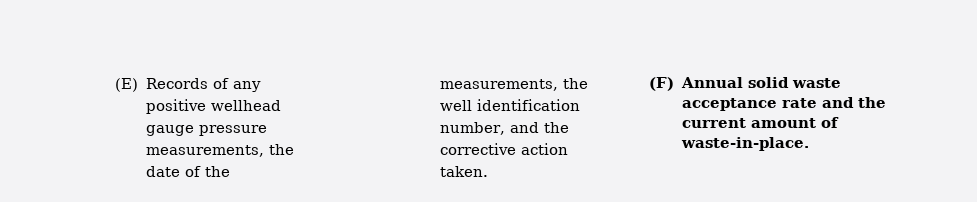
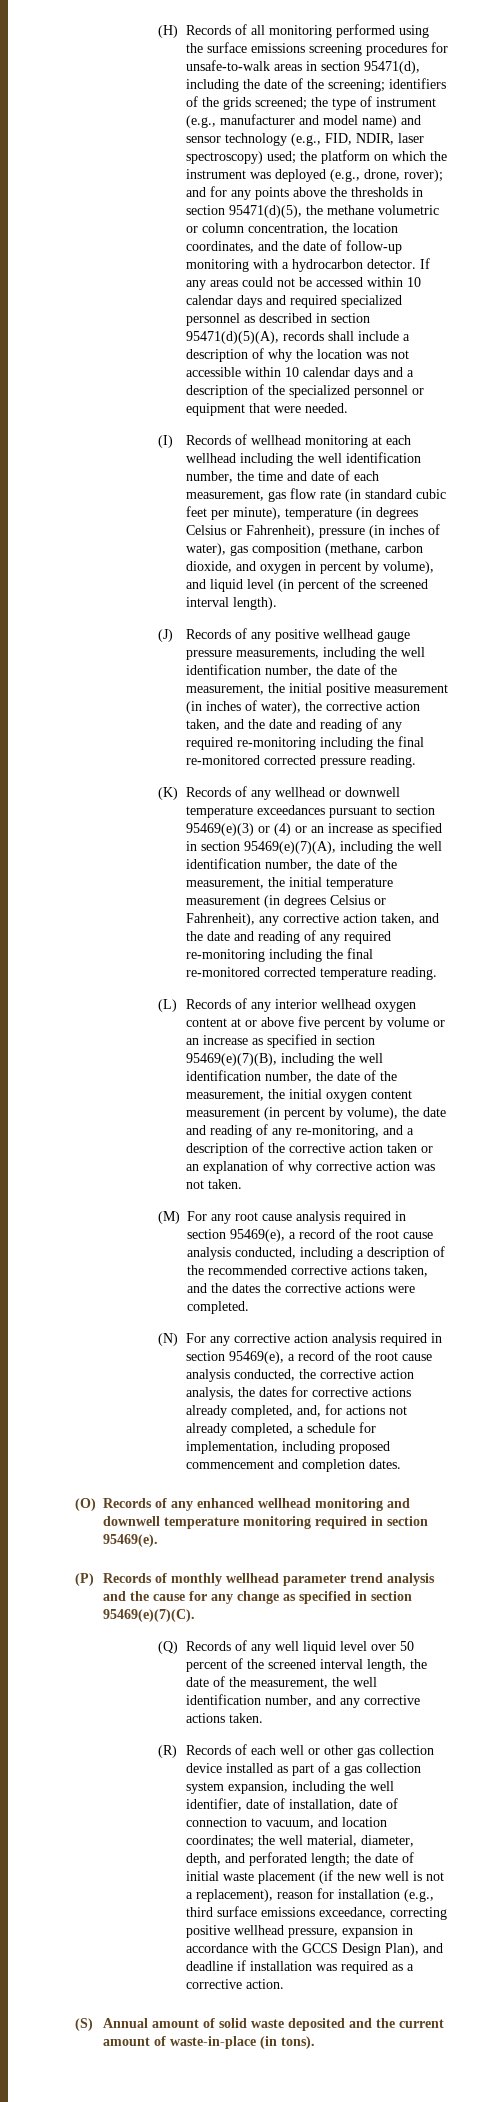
[115,78,139,92] (E) -> [158,24,429,38] [185,42,448,56] [185,60,420,74] [185,78,446,92] [185,96,436,110] [185,114,421,128] [185,133,424,146] [185,150,447,164] [185,169,443,182] [185,186,423,200] [185,205,439,218] [185,223,398,235] [185,240,402,254] [185,258,430,272] [185,277,421,290] [185,295,402,308] [185,313,370,326] [185,331,410,344] [185,348,409,362] [185,367,414,380] [185,384,424,398] [185,403,348,416] [158,434,411,448] [185,452,421,466] [185,470,379,483] [185,488,446,502] [185,506,418,520] [185,524,440,538] [185,543,423,556] [185,561,434,574] [185,578,428,592] [185,597,277,610] [158,629,174,642] (H) Records of all monitoring performed using the surface emissions screening procedures for unsafe-to-walk areas in section 95471(d), including the date of the screening; identifiers of the grids screened; the type of instrument (e.g., manufacturer and model name) and sensor technology (e.g., FID, NDIR, laser spectroscopy) used; the platform on which the instrument was deployed (e.g., drone, rover); and for any points above the thresholds in section 95471(d)(5), the methane volumetric or column concentration, the location coordinates, and the date of follow-up monitoring with a hydrocarbon detector. If any areas could not be accessed within 10 calendar days and required specialized personnel as described in section 95471(d)(5)(A), records shall include a description of why the location was not accessible within 10 calendar days and a description of the specialized personnel or equipment that were needed. // (I) Records of wellhead monitoring at each wellhead including the well identification number, the time and date of each measurement, gas flow rate (in standard cubic feet per minute), temperature (in degrees Celsius or Fahrenheit), pressure (in inches of water), gas composition (methane, carbon dioxide, and oxygen in percent by volume), and liquid level (in percent of the screened interval length). // (J)
[268,144,294,155] [145,166,230,177] [439,79,558,91] the date of the measurements, -> [322,647,425,660] [185,664,397,677] [185,683,448,696] [185,700,420,714] [185,718,402,732] [185,736,424,750] [185,755,416,768] [158,786,400,800] [185,805,435,818] [185,822,442,836] [185,841,442,854] [185,858,397,871] [185,877,393,890] [185,895,386,908] [185,913,439,926] [185,930,391,944] [185,948,373,962] [185,967,437,980] [158,998,416,1012] [185,1016,445,1030] [185,1034,375,1048] [185,1053,383,1066] [185,1070,397,1083] [185,1089,412,1102] [185,1107,446,1120] [185,1124,414,1138] [185,1142,433,1156] [185,1160,435,1174] [185,1179,242,1189] [158,1211,407,1224] [187,1228,434,1242] [187,1246,446,1260] [187,1265,429,1277] [187,1283,416,1293] [187,1301,250,1314] [158,1333,442,1346] [185,1350,432,1364] [185,1369,414,1382] [185,1386,411,1400] [185,1404,407,1418] [185,1422,376,1436] [185,1441,390,1454] [185,1459,401,1472] [75,1498,410,1511] [103,1516,428,1529] [103,1534,158,1547] [75,1573,435,1586] [102,1591,412,1604] [102,1609,195,1622] [158,1640,414,1654] [185,1658,427,1672] [185,1676,328,1689] including the well identification number, the date of the measurement, the initial positive measurement (in inches of water), the corrective action taken, and the date and reading of any required re-monitoring including the final re-monitored corrected pressure reading. // (K) Records of any wellhead or downwell temperature exceedances pursuant to section 95469(e)(3) or (4) or an increase as specified in section 95469(e)(7)(A), including the well identification number, the date of the measurement, the initial temperature measurement (in degrees Celsius or Fahrenheit), any corrective action taken, and the date and reading of any required re-monitoring including the final re-monitored corrected temperature reading. // (L) Records of any interior wellhead oxygen content at or above five percent by volume or an increase as specified in section 95469(e)(7)(B), including the well identification number, the date of the measurement, the initial oxygen content measurement (in percent by volume), the date and reading of any re-monitoring, and a description of the corrective action taken or an explanation of why corrective action was not taken. // (M) For any root cause analysis required in section 95469(e), a record of the root cause analysis conducted, including a description of the recommended corrective actions taken, and the dates the corrective actions were completed. // (N) For any corrective action analysis required in section 95469(e), a record of the root cause analysis conducted, the corrective action analysis, the dates for corrective actions already completed, and, for actions not already completed, a schedule for implementation, including proposed commencement and completion dates. // (O) Records of any enhanced wellhead monitoring and downwell temperature monitoring required in section 95469(e). // (P) Records of monthly wellhead parameter trend analysis and the cause for any change as specified in section 95469(e)(7)(C). // (Q) Records of any well liquid level over 50 percent of the screened interval length, the date of the measurement,
[543,122,569,133] [439,143,568,155] [439,166,488,177] [649,77,841,91] [681,98,817,111] the corrective action taken. // (F) Annual solid waste acceptance rate -> [339,1695,420,1708] [185,1713,263,1723] [158,1744,434,1758] [185,1762,421,1776] [185,1781,394,1794] [185,1798,398,1811] [185,1817,387,1829] [185,1835,414,1848] [185,1852,414,1866] [185,1870,444,1884] [185,1888,434,1902] [185,1906,447,1920] [185,1925,413,1938] [185,1943,443,1956] [185,1960,414,1974] [185,1979,284,1989] [75,2018,345,2031] any corrective actions taken. // (R) Records of each well or other gas collection device installed as part of a gas collection system expansion, including the well identifier, date of installation, date of connection to vacuum, and location coordinates; the well material, diameter, depth, and perforated length; the date of initial waste placement (if the new well is not a replacement), reason for installation (e.g., third surface emissions exceedance, correcting positive wellhead pressure, expansion in accordance with the GCCS Design Plan), and deadline if installation was required as a corrective action. // (S) Annual amount of solid waste deposited
[680,137,809,151] waste-in-place. -> [169,2036,315,2049] waste-in-place (in tons).

